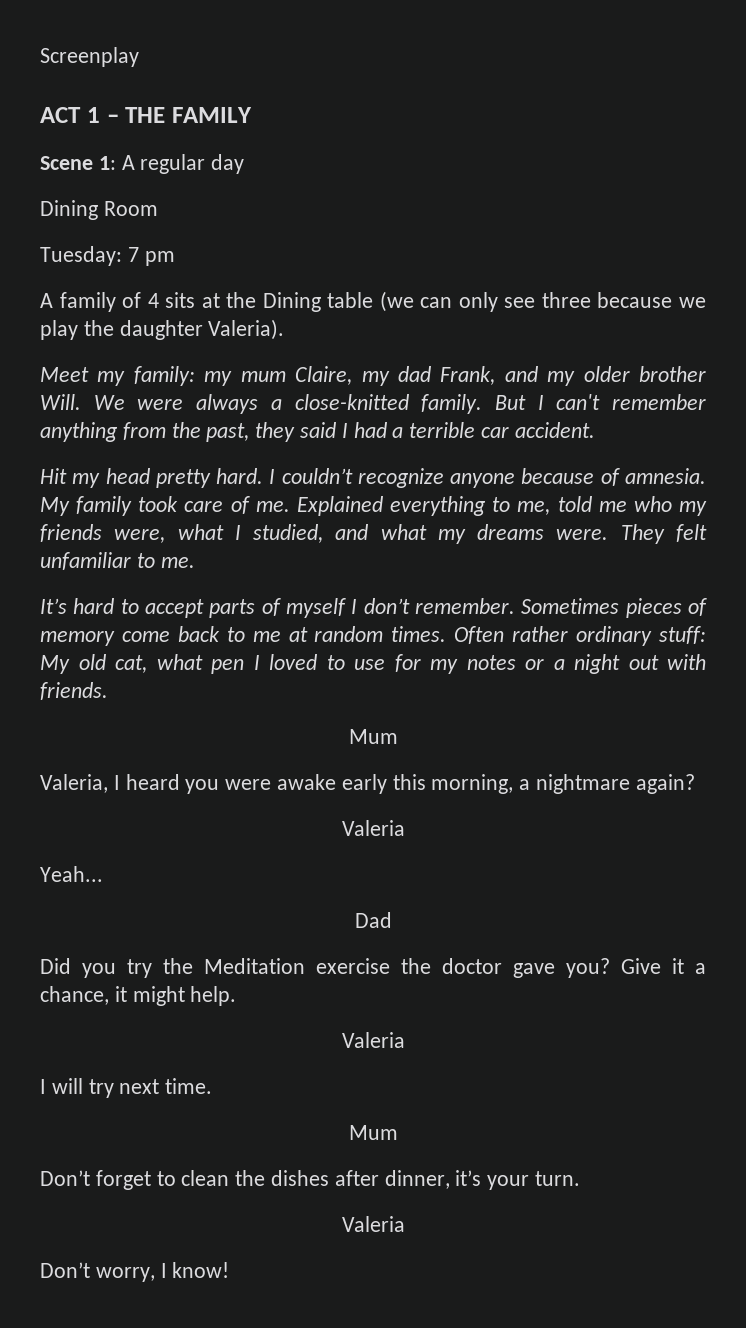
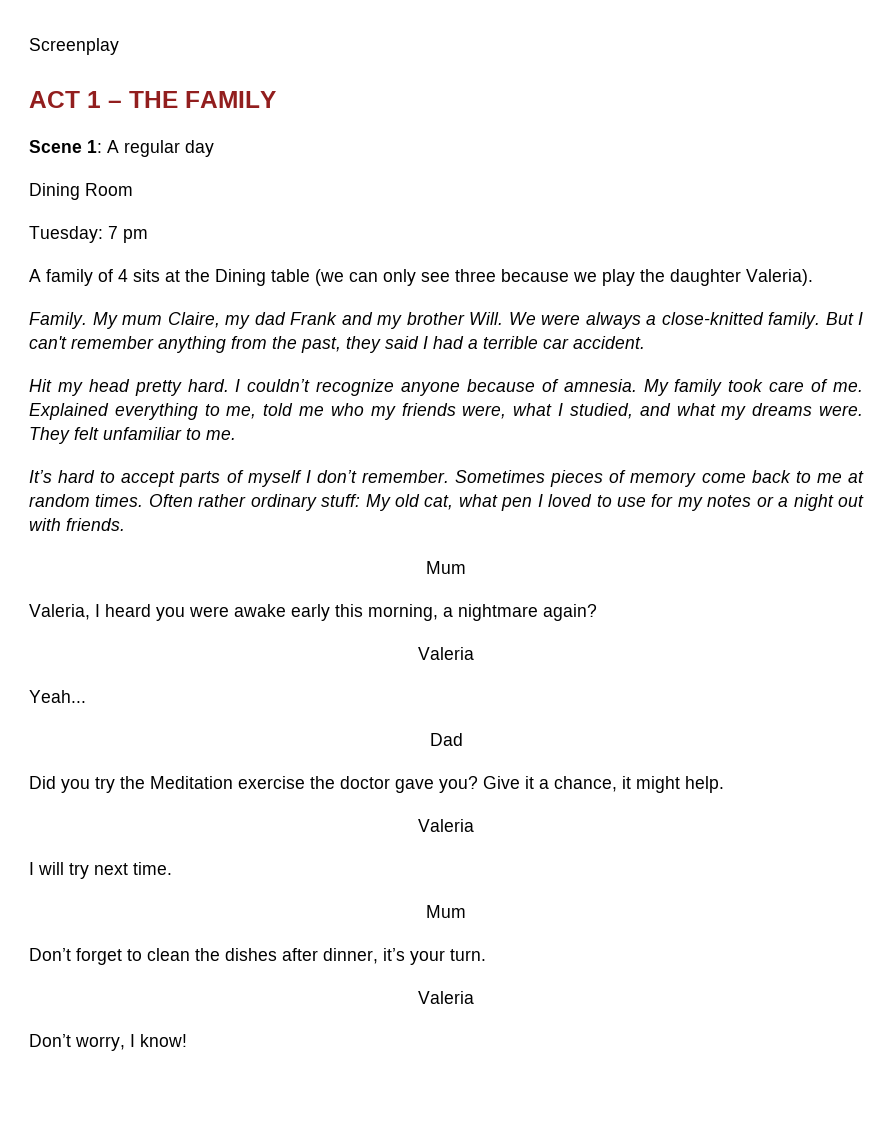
[40,366,233,386] Meet my family: my -> [29,312,118,329] Family. My
[440,366,496,385] Frank, -> [290,312,337,325] Frank
[583,366,630,382] older -> (402, 322) none

